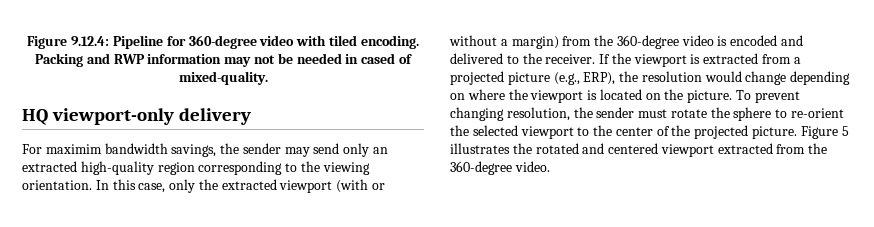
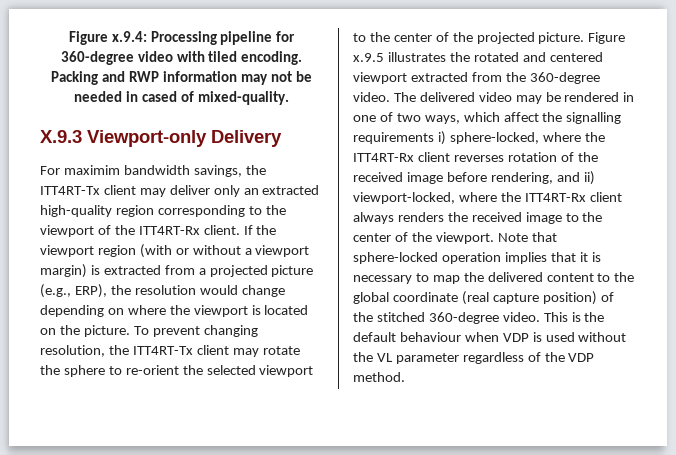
[27,35,163,49] Figure 9.12.4: Pipeline -> [68,31,273,45] Figure x.9.4: Processing pipeline
[22,108,252,125] HQ viewport-only delivery -> [40,130,282,147] X.9.3 Viewport-only Delivery
[242,143,340,157] sender may send -> [40,185,210,197] ITT4RT-Tx client may deliver
[322,162,370,175] [22,179,386,193] [449,35,804,49] [450,53,687,67] viewing orientation. In this case, only the extracted viewport (with or without a margin) from the 360-degree video is encoded and delivered to the receiver. If the viewport -> [40,225,277,237] [40,244,310,258] [40,264,87,278] viewport of the ITT4RT-Rx client. If the viewport region (with or without a viewport margin)
[596,107,668,118] sender must -> [132,345,259,357] ITT4RT-Tx client may
[841,126,849,136] 5 -> [353,53,384,62] x.9.5
(550, 166) none -> [393,92,635,104] [353,112,622,124] [353,131,605,145] [353,152,598,162] [353,171,595,185] [353,192,622,204] [353,212,603,224] [353,232,557,244] [353,252,601,264] [353,272,635,284] [353,291,614,305] [353,312,605,324] [353,332,627,342] [353,352,595,364] [353,372,405,382] The delivered video may be rendered in one of two ways, which affect the signalling requirements i) sphere-locked, where the ITT4RT-Rx client reverses rotation of the received image before rendering, and ii) viewport-locked, where the ITT4RT-Rx client always renders the received image to the center of the viewport. Note that sphere-locked operation implies that it is necessary to map the delivered content to the global coordinate (real capture position) of the stitched 360-degree video. This is the default behaviour when VDP is used without the VL parameter regardless of the VDP method.

